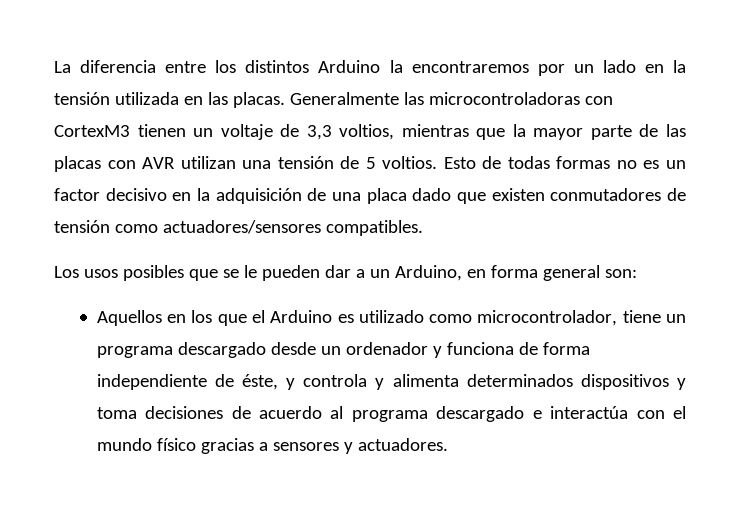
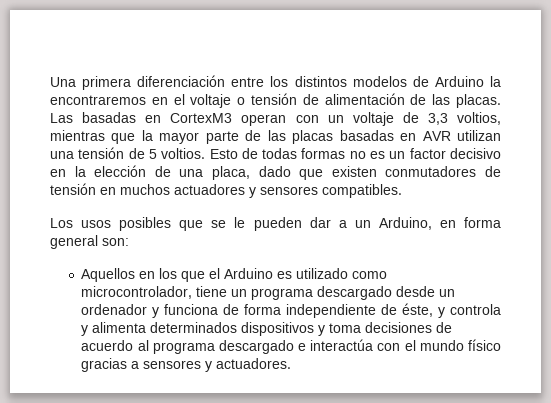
[54,60,157,73] La diferencia -> [50,75,226,90] Una primera diferenciación
(310, 66) none -> [352,76,429,87] modelos de
[537,60,686,76] [54,92,613,108] [54,124,186,137] por un lado en la tensión utilizada en las placas. Generalmente las microcontroladoras con CortexM3 tienen -> [151,93,502,108] [50,112,319,126] en el voltaje o tensión de alimentación de las placas. Las basadas en CortexM3 operan con
[107,160,136,169] con -> [339,130,417,141] basadas en
[215,188,302,204] adquisición -> [94,165,147,177] elección
[366,188,407,204] placa -> [212,166,250,180] placa,
[114,220,321,234] como actuadores/sensores -> [100,184,318,198] en muchos actuadores y sensores

